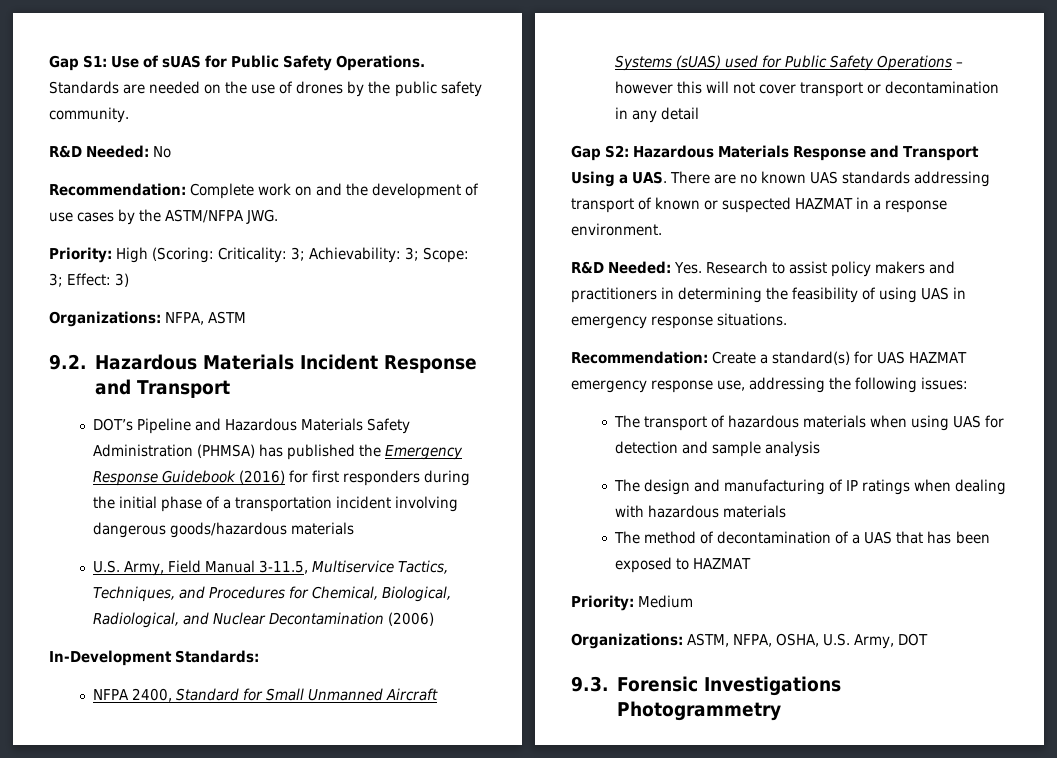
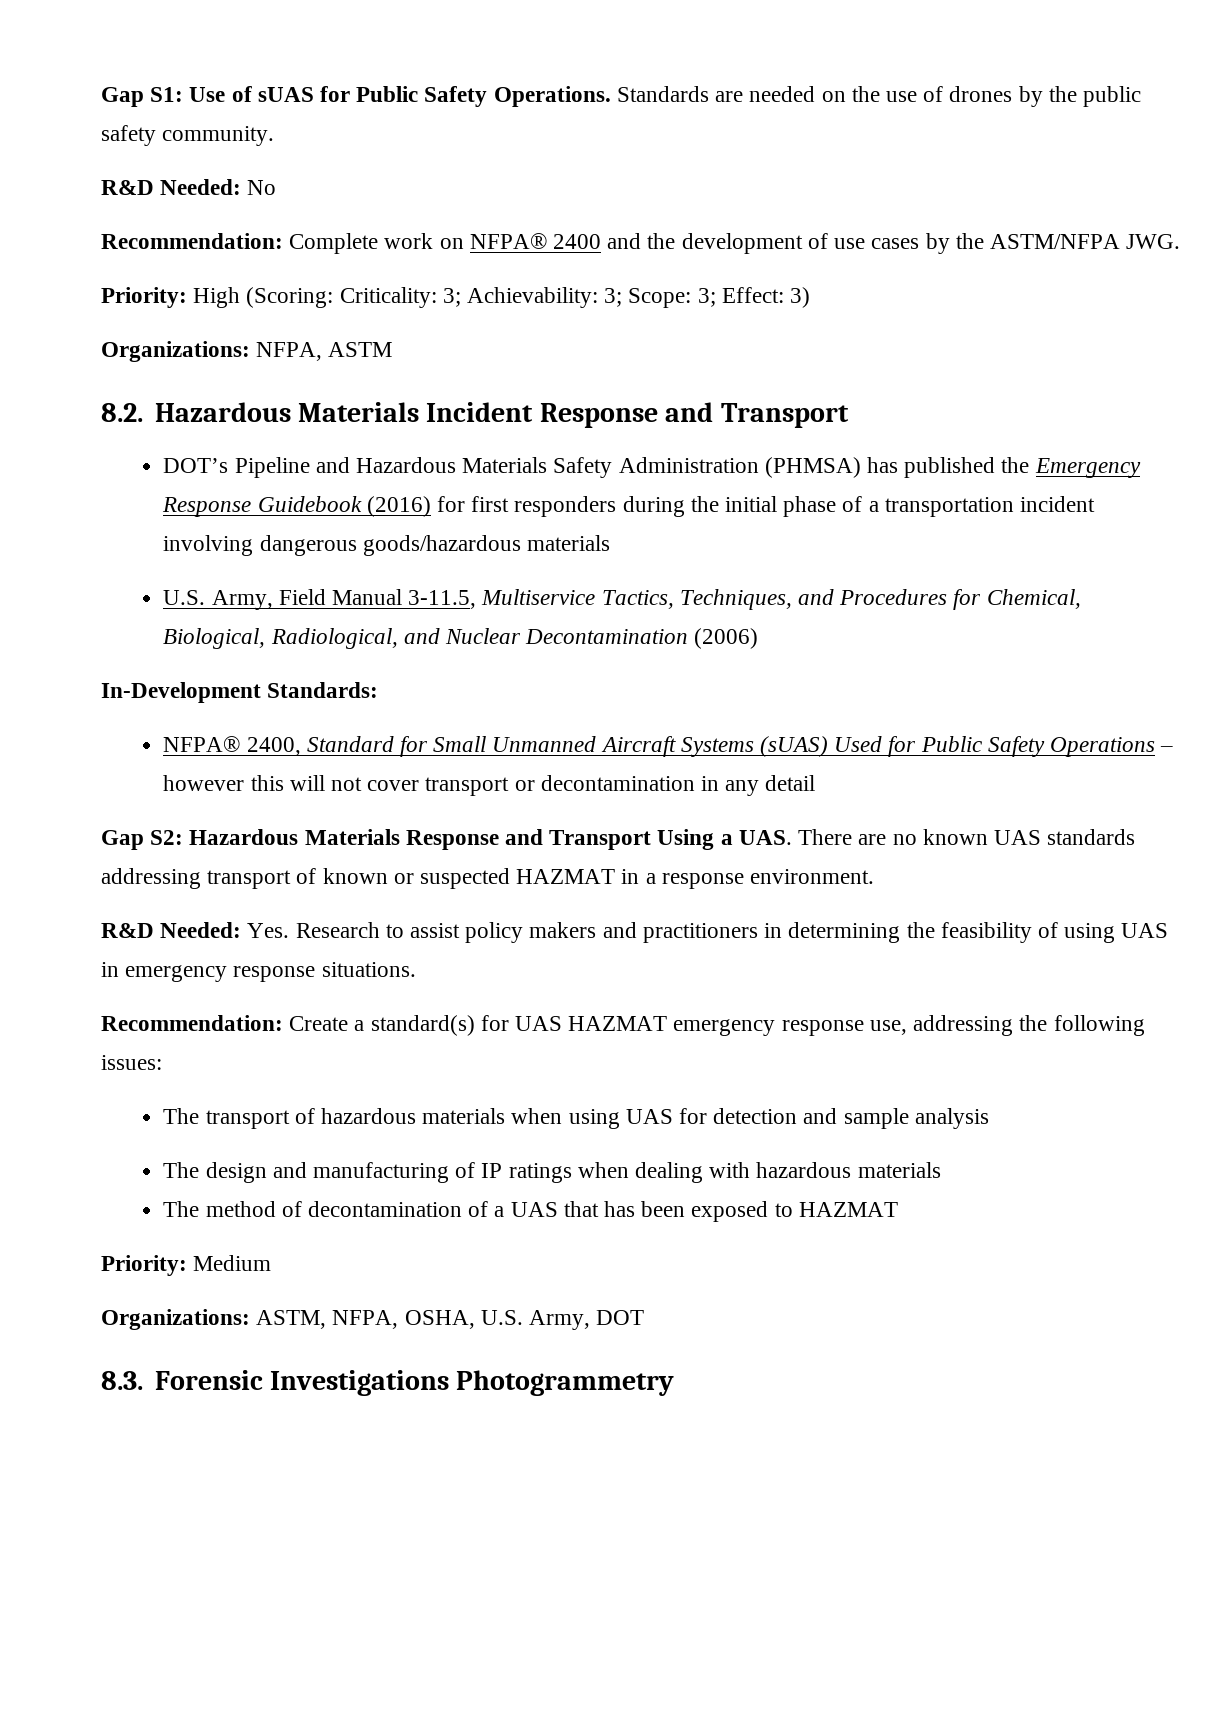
(313, 191) none -> [469,233,602,249] NFPA® 2400
[49,354,87,370] 9.2. -> [101,403,143,422] 8.2.
[93,689,130,700] NFPA -> [163,736,241,752] NFPA®
[725,55,759,68] used -> [834,736,883,752] Used
[571,676,609,692] 9.3. -> [101,1371,143,1390] 8.3.

